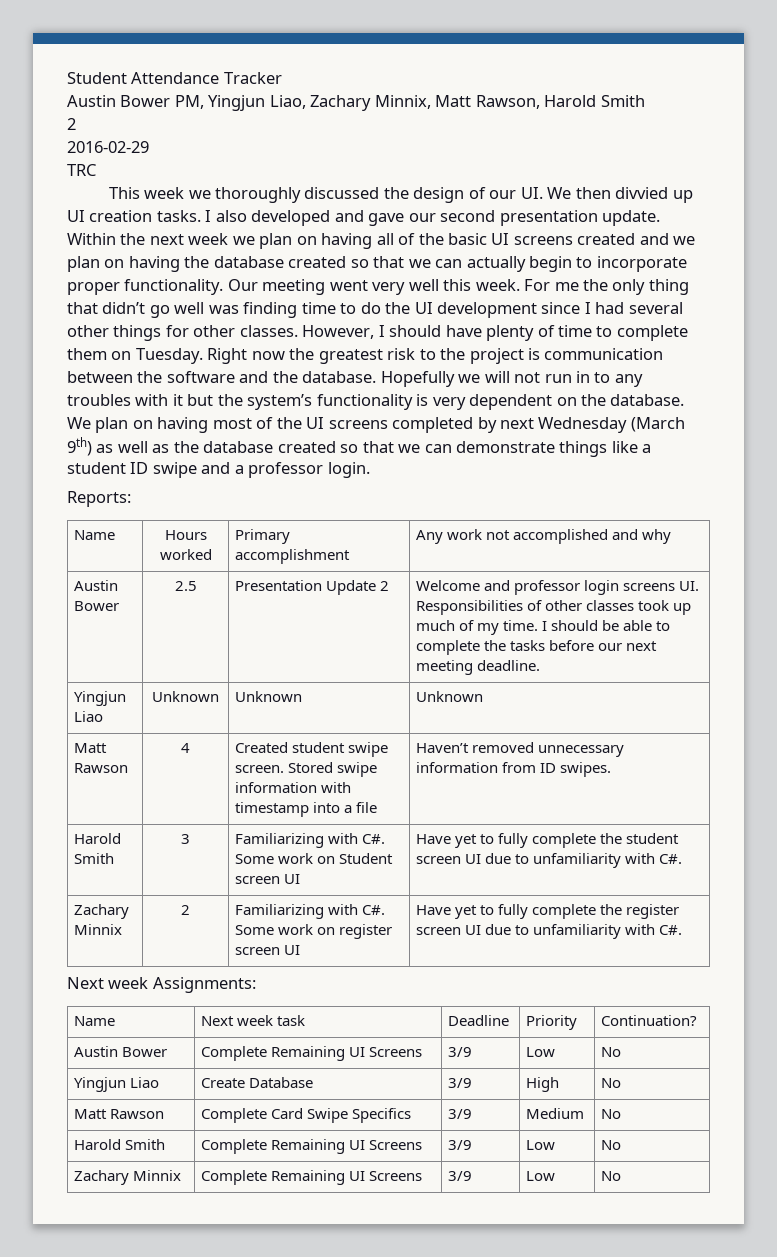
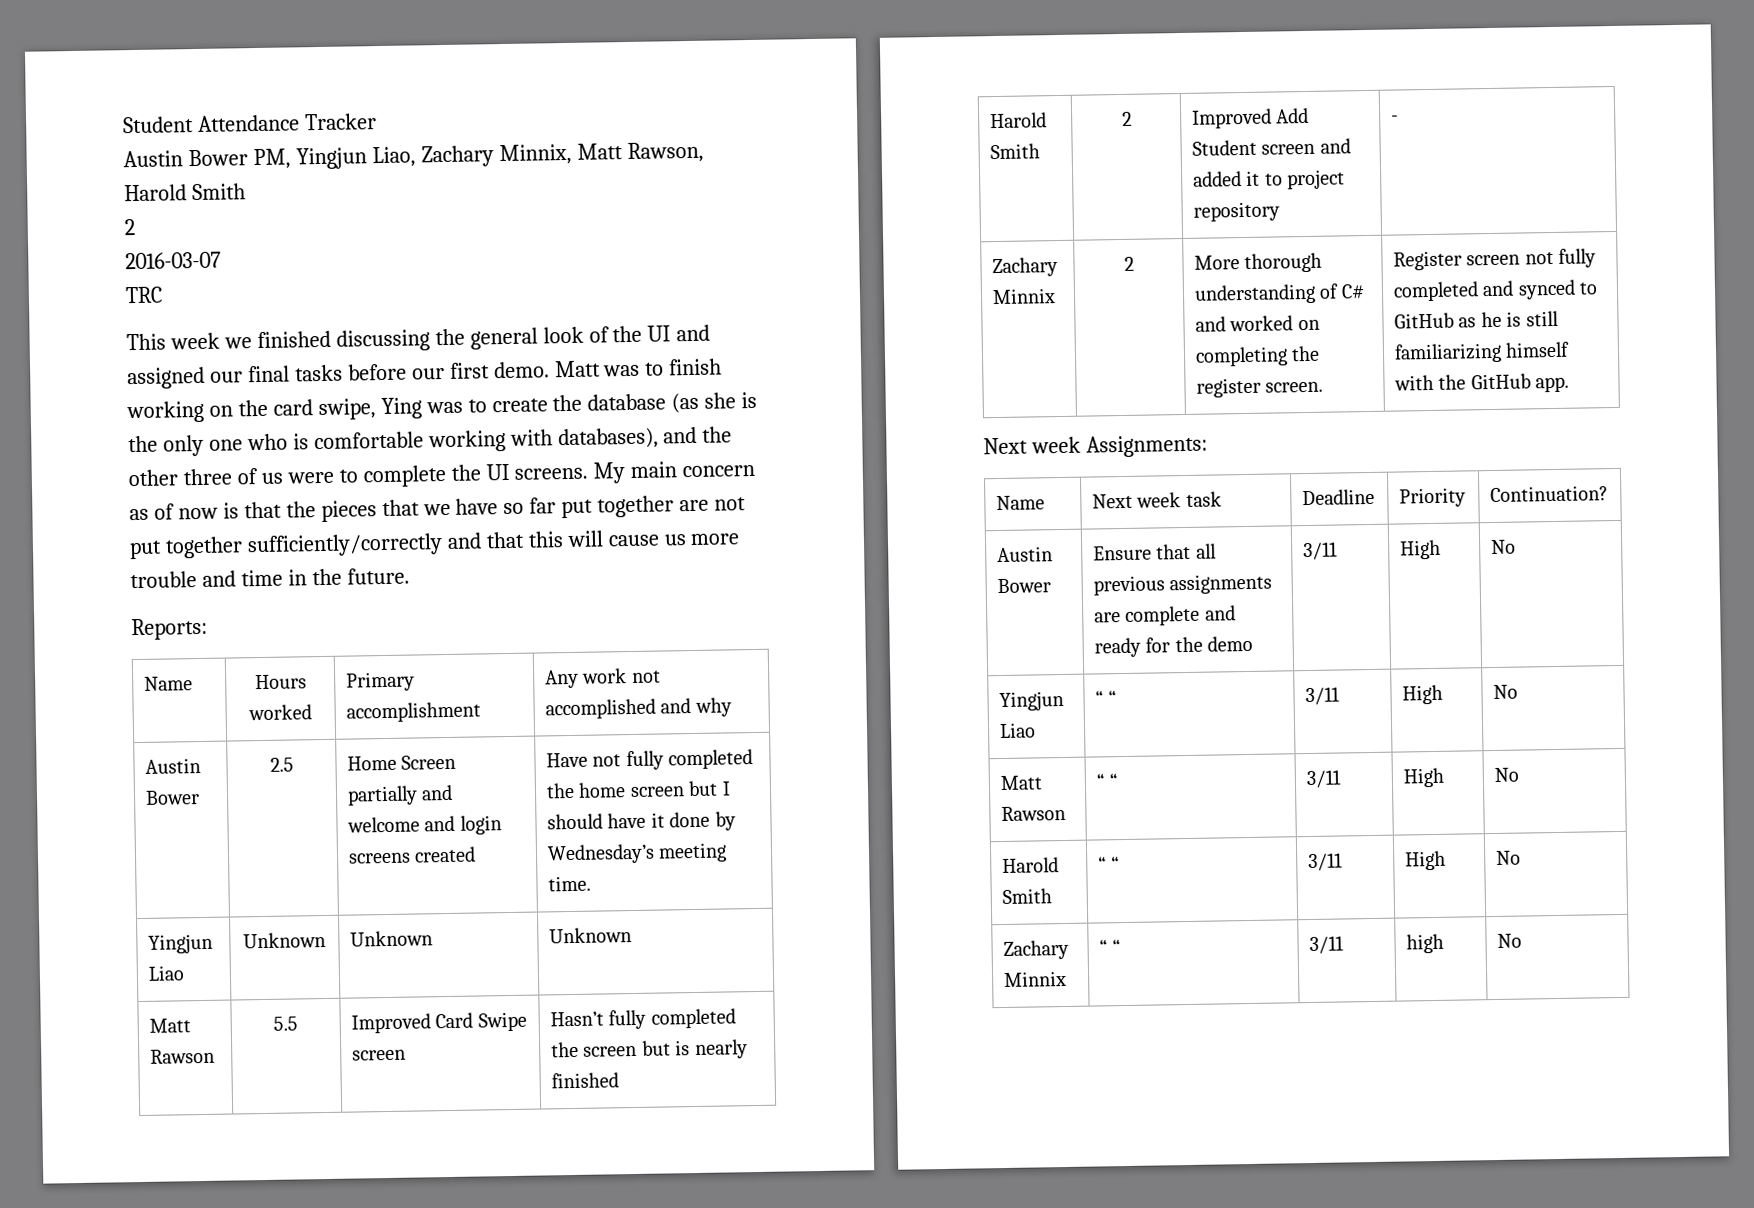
[67,141,149,153] 2016-02-29 -> [125,251,221,270] 2016-03-07
[214,187,693,203] [67,210,661,226] [67,233,696,249] [67,256,687,272] [67,279,689,295] [67,302,683,318] [67,325,688,341] [67,348,664,364] [67,371,643,387] [67,394,685,410] [67,417,685,433] [67,437,652,457] [67,462,370,478] thoroughly discussed the design of our UI. We then divvied up UI creation tasks. I also developed and gave our second presentation update. Within the next week we plan on having all of the basic UI screens created and we plan on having the database created so that we can actually begin to incorporate proper functionality. Our meeting went very well this week. For me the only thing that didn’t go well was finding time to do the UI development since I had several other things for other classes. However, I should have plenty of time to complete them on Tuesday. Right now the greatest risk to the project is communication between the software and the database. Hopefully we will not run in to any troubles with it but the system’s functionality is very dependent on the database. We plan on having most of the UI screens completed by next Wednesday (March 9th) as well as the database created so that we can demonstrate things like a student ID swipe and a professor login. -> [256,324,711,352] [127,358,723,390] [126,391,758,424] [128,426,733,457] [128,461,756,488] [129,495,747,523] [129,530,741,560] [130,567,410,589] finished discussing the general look of the UI and assigned our final tasks before our first demo. Matt was to finish working on the card swipe, Ying was to create the database (as she is the only one who is comfortable working with databases), and the other three of us were to complete the UI screens. My main concern as of now is that the pieces that we have so far put together are not put together sufficiently/correctly and that this will cause us more trouble and time in the future.
[234,580,390,595] [415,580,700,595] [415,600,692,615] [415,620,671,635] [415,640,658,655] [415,660,541,675] Presentation Update 2 | Welcome and professor login screens UI. Responsibilities of other classes took up much of my time. I should be able to complete the tasks before our next meeting deadline. -> [346,754,457,771] [346,784,454,806] [346,815,502,835] [347,846,477,864] [545,749,754,771] [545,780,731,799] [546,811,736,831] [546,842,728,865] [547,875,591,892] Home Screen partially and welcome and login screens created | Have not fully completed the home screen but I should have it done by Wednesday’s meeting time.
[181,743,190,753] [234,742,389,757] [234,762,378,777] [234,782,352,793] [234,802,378,817] [415,742,625,757] [415,762,612,777] [73,833,121,844] [73,853,114,864] [181,834,190,844] [234,833,386,848] [234,853,394,864] [234,874,301,884] [415,833,680,848] [415,853,683,868] [73,904,129,919] [73,924,122,935] [181,905,190,915] [234,904,386,919] [234,924,393,939] [234,945,301,955] [415,904,680,919] [415,924,683,939] 4 | Created student swipe screen. Stored swipe information with timestamp into a file | Haven’t removed unnecessary information from ID swipes. // Harold Smith | 3 | Familiarizing with C#. Some work on Student screen UI | Have yet to fully complete the student screen UI due to unfamiliarity with C#. // Zachary Minnix | 2 | Familiarizing with C#. Some work on register screen UI | Have yet to fully complete the register screen UI due to unfamiliarity with C#. -> [273,1016,298,1031] [350,1011,527,1034] [351,1049,406,1061] [549,1008,736,1030] [550,1039,748,1060] [550,1072,619,1089] [989,112,1047,129] [989,143,1040,160] [1121,111,1132,126] [1191,107,1310,129] [1191,138,1351,156] [1192,169,1346,190] [1192,201,1280,222] [1390,115,1399,122] [991,257,1058,278] [991,288,1056,305] [1123,256,1134,271] [1193,252,1323,273] [1193,283,1365,305] [1194,315,1320,332] [1194,345,1321,367] [1195,377,1324,398] [1392,248,1597,271] [1392,279,1599,302] [1393,310,1559,329] [1393,341,1571,364] [1393,373,1570,393] 5.5 | Improved Card Swipe screen | Hasn’t fully completed the screen but is nearly finished // Harold Smith | 2 | Improved Add Student screen and added it to project repository | - // Zachary Minnix | 2 | More thorough understanding of C# and worked on completing the register screen. | Register screen not fully completed and synced to GitHub as he is still familiarizing himself with the GitHub app.
[200,1046,423,1061] [447,1047,472,1057] [525,1047,555,1057] Complete Remaining UI Screens | 3/9 | Low -> [1092,543,1217,561] [1092,573,1273,596] [1093,605,1236,626] [1093,635,1254,658] [1302,541,1338,561] [1399,539,1441,560] Ensure that all previous assignments are complete and ready for the demo | 3/11 | High
[200,1077,314,1088] [447,1078,472,1088] Create Database | 3/9 -> [1094,690,1118,706] [1304,686,1340,706] “ “ | 3/11
[200,1108,412,1123] [447,1109,472,1119] [525,1108,584,1119] [600,1109,621,1119] [73,1139,166,1150] [200,1139,423,1154] [447,1140,472,1150] [525,1140,555,1150] [600,1140,621,1150] [73,1170,182,1185] [200,1170,423,1185] [447,1171,472,1181] [525,1171,555,1181] Complete Card Swipe Specifics | 3/9 | Medium | No // Harold Smith | Complete Remaining UI Screens | 3/9 | Low | No // Zachary Minnix | Complete Remaining UI Screens | 3/9 | Low -> [1095,773,1120,789] [1305,769,1342,789] [1402,767,1445,788] [1493,767,1519,783] [1001,857,1059,874] [1001,888,1052,905] [1097,856,1121,872] [1307,852,1343,872] [1404,850,1446,871] [1495,850,1521,865] [1002,939,1069,961] [1002,970,1067,988] [1098,939,1122,955] [1308,935,1344,955] [1405,933,1444,954] “ “ | 3/11 | High | No // Harold Smith | “ “ | 3/11 | High | No // Zachary Minnix | “ “ | 3/11 | high

